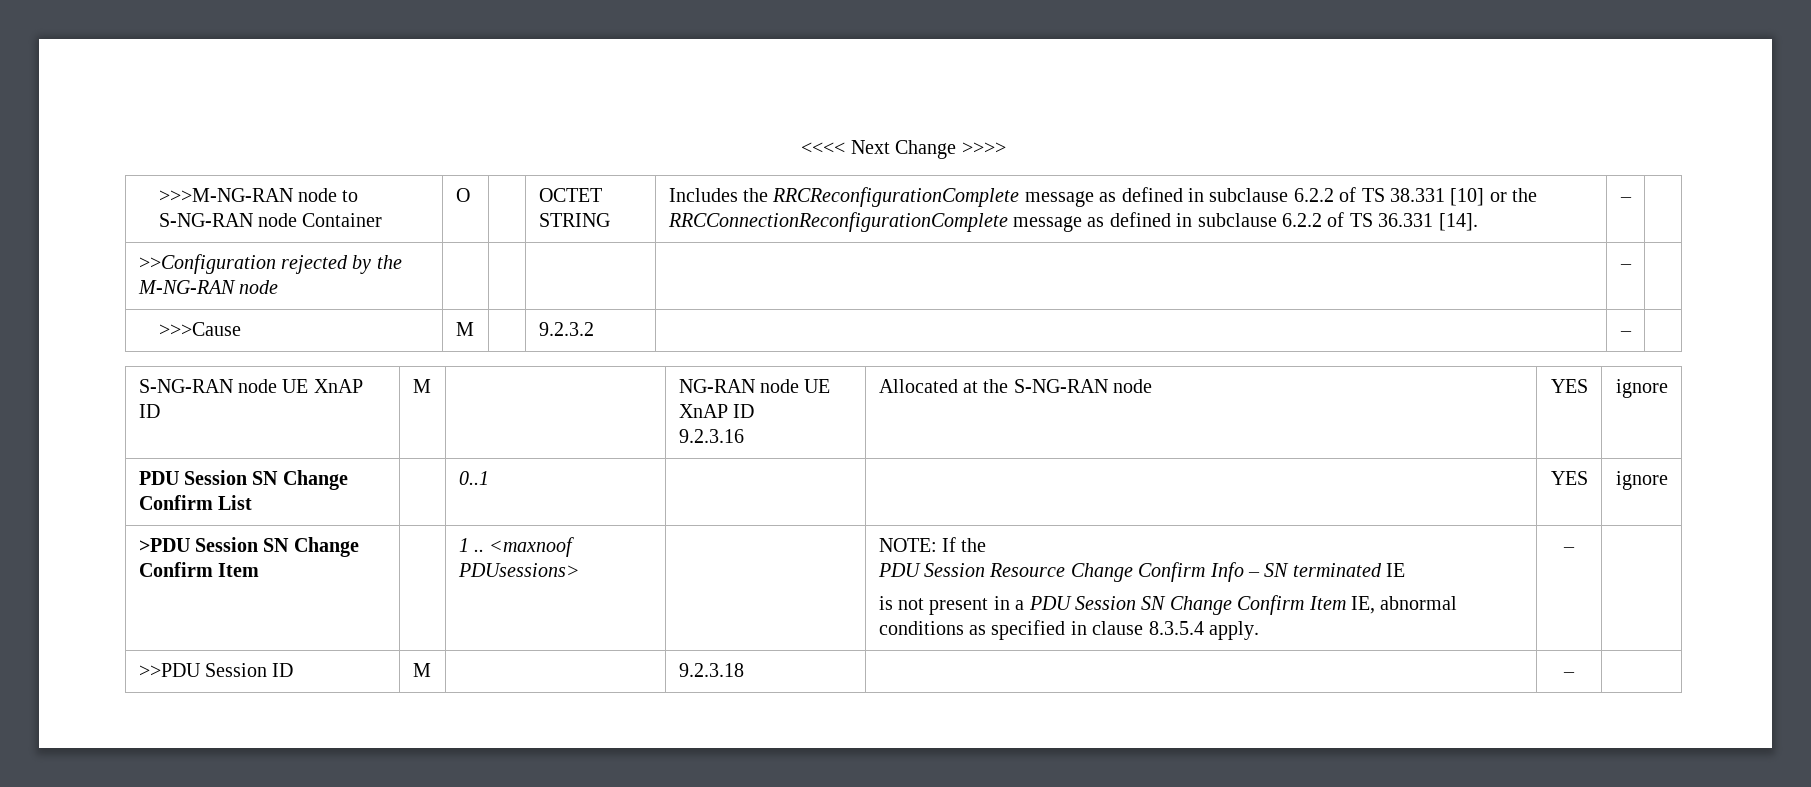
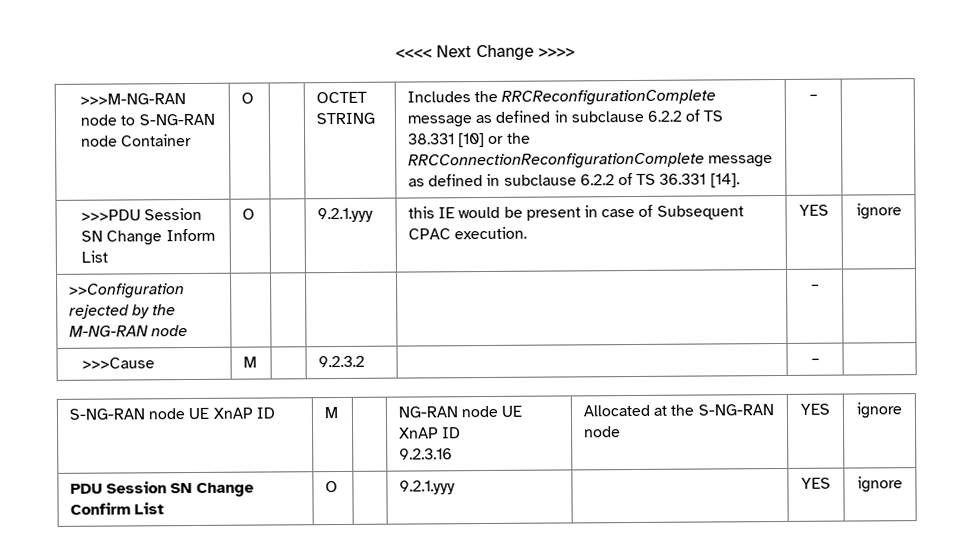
(1632, 199) none -> [81,207,203,221] [81,228,215,246] [81,250,109,263] [242,208,256,220] [317,207,374,223] [408,204,744,221] [408,226,528,240] [799,204,829,216] [855,203,902,220] // >>>PDU Session SN Change Inform List | O | | 9.2.1.yyy | this IE would be present in case of Subsequent CPAC execution. | YES | ignore
[458,471,489,485] [1550,471,1588,485] [1615,471,1668,490] [138,537,359,557] [138,562,259,577] [458,537,575,557] [457,563,580,577] [878,537,987,552] [877,562,1406,582] [878,595,1458,615] [878,620,1259,640] [1563,547,1575,552] [138,663,294,677] [412,663,431,677] [678,663,744,677] [1563,672,1575,677] | 0..1 | | | YES | ignore // >PDU Session SN Change Confirm Item | | 1 .. <maxnoof PDUsessions> | | NOTE: If the // PDU Session Resource Change Confirm Info – SN terminated IE // is not present in a PDU Session SN Change Confirm Item IE, abnormal conditions as specified in clause 8.3.5.4 apply. | – | // >>PDU Session ID | M | | 9.2.3.18 | | – | -> [325,481,339,493] [399,480,456,495] [801,477,831,489] [857,476,903,493] O | | 9.2.1.yyy | | YES | ignore

